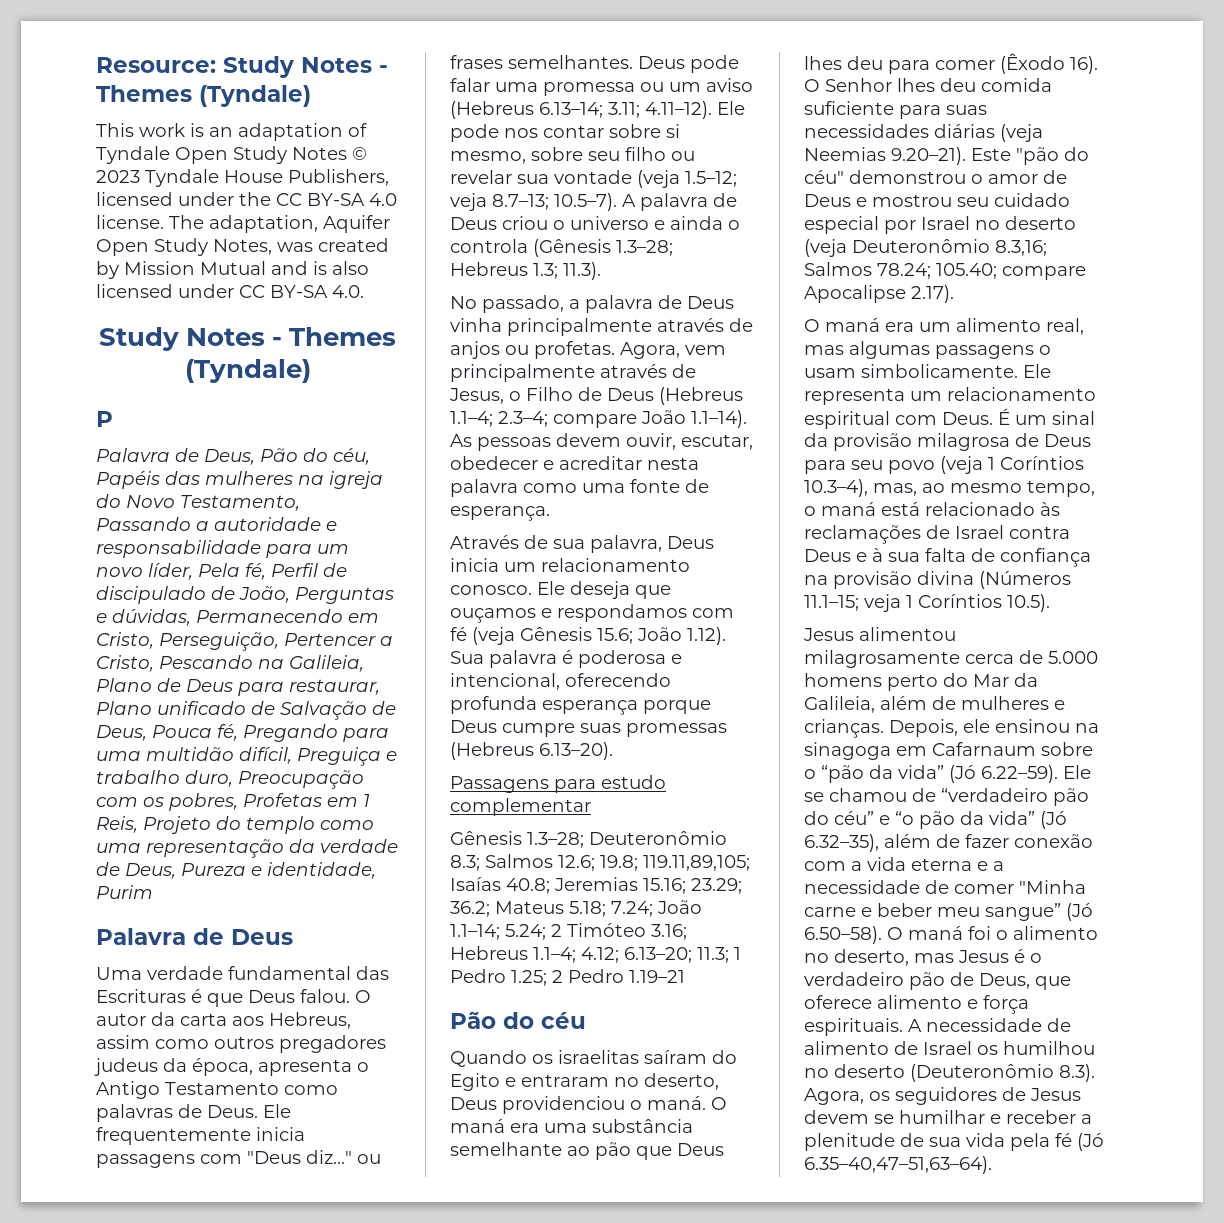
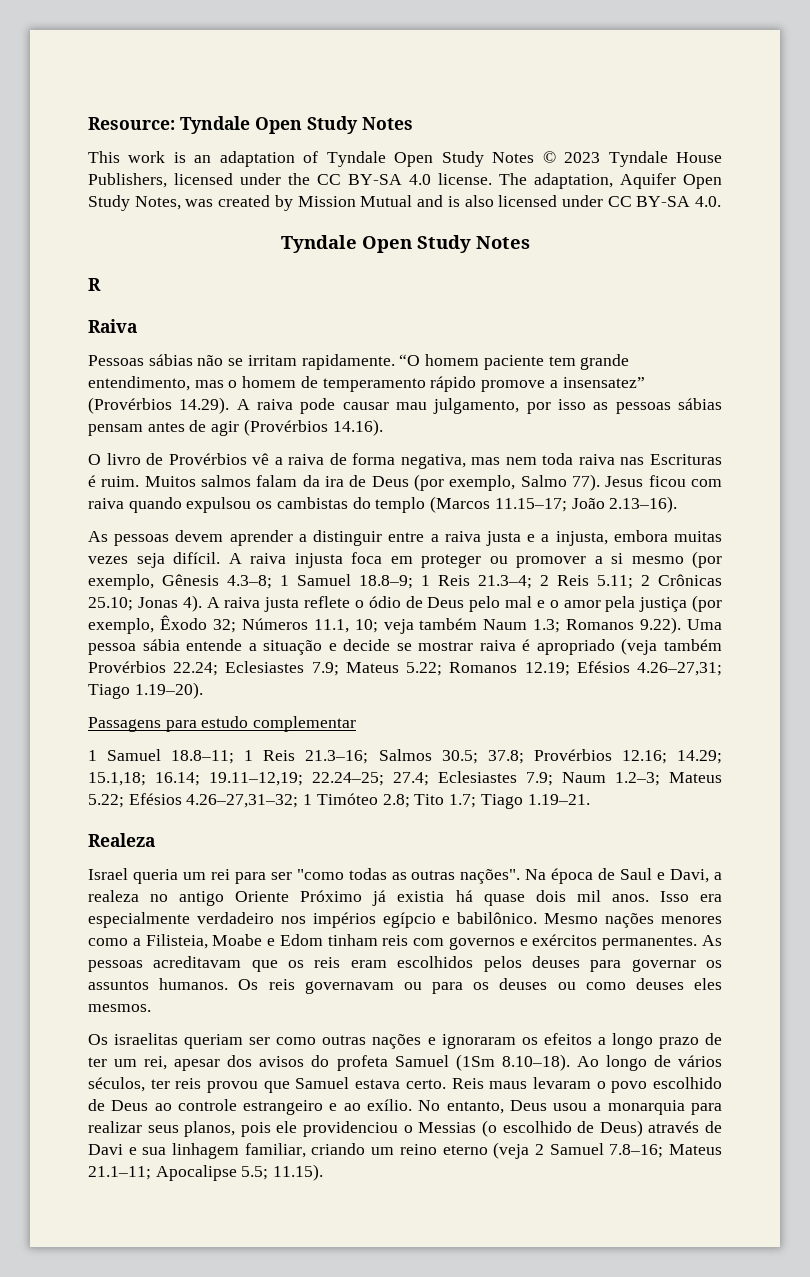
[223,56,388,78] [96,85,311,107] Study Notes - Themes (Tyndale) -> [180,116,413,134] Tyndale Open Study Notes
[98,327,397,351] [184,359,311,383] [96,411,113,427] [96,448,370,465] [96,471,383,489] [96,494,300,511] [96,517,337,531] [96,540,349,558] [96,563,347,580] [96,586,394,604] [96,609,379,626] [96,632,393,651] [96,655,364,672] [96,678,380,696] [96,701,396,720] [96,724,389,742] [96,747,397,766] [96,770,364,789] [96,793,370,811] [96,816,374,834] [96,839,398,858] [96,862,376,879] [96,885,153,899] [96,928,293,945] [96,966,389,980] [96,989,371,1007] [96,1012,351,1029] [96,1035,386,1053] [94,1058,369,1076] [96,1081,338,1099] [96,1104,291,1122] [96,1127,305,1145] [96,1150,381,1168] [450,55,739,73] [450,78,753,96] [450,101,745,119] [450,124,680,142] [450,147,695,164] [450,170,737,188] [450,193,737,211] [450,216,740,230] [450,239,673,257] [450,262,601,280] [450,295,734,313] [450,318,753,336] [450,341,726,359] [450,364,696,382] [449,387,743,405] [450,410,747,428] [450,433,753,451] [450,456,699,470] [450,479,709,497] [450,506,550,521] [450,535,714,553] [450,558,690,572] [450,581,671,599] [450,604,734,623] [450,627,726,645] [450,650,682,668] [450,673,671,690] [450,696,711,715] [450,720,727,737] [450,742,613,760] [450,775,666,793] [450,798,591,816] [450,831,727,848] [450,854,750,871] [450,877,742,894] [450,900,702,917] [450,923,687,940] [450,946,741,963] [450,969,685,986] [450,1011,586,1029] [450,1050,737,1067] [450,1073,719,1091] [450,1096,727,1114] [450,1119,693,1133] [450,1142,724,1160] [804,53,1098,74] [804,78,1052,92] [804,101,987,119] [804,124,1043,142] [804,147,1089,165] [804,170,1067,184] [804,193,1070,207] [804,216,1076,234] [804,239,1047,257] [804,262,1086,280] [804,285,954,303] [804,318,1084,335] [804,341,1051,359] [804,364,1051,378] [804,387,1096,405] [804,408,1095,429] [804,433,1091,451] [804,456,1084,474] [804,479,1095,497] [804,502,1060,516] [804,525,1070,544] [804,548,1091,567] [804,571,1071,589] [804,594,1050,612] [803,627,956,641] [804,650,1098,668] [804,673,1038,691] [804,696,1065,713] [804,719,1099,738] [804,742,1093,760] [804,765,1091,783] [804,788,1089,806] [804,811,1067,829] [804,834,1093,852] [804,857,1004,871] [804,880,1086,894] [804,903,1093,921] [804,926,1098,944] [804,949,1042,966] [804,972,1071,990] [804,995,1029,1014] [804,1018,1071,1036] [804,1041,1095,1055] [804,1064,1095,1082] [804,1087,1081,1105] [804,1110,1092,1124] [804,1133,1104,1151] [804,1156,992,1174] Study Notes - Themes (Tyndale) // P // Palavra de Deus, Pão do céu, Papéis das mulheres na igreja do Novo Testamento, Passando a autoridade e responsabilidade para um novo líder, Pela fé, Perfil de discipulado de João, Perguntas e dúvidas, Permanecendo em Cristo, Perseguição, Pertencer a Cristo, Pescando na Galileia, Plano de Deus para restaurar, Plano unificado de Salvação de Deus, Pouca fé, Pregando para uma multidão difícil, Preguiça e trabalho duro, Preocupação com os pobres, Profetas em 1 Reis, Projeto do templo como uma representação da verdade de Deus, Pureza e identidade, Purim // Palavra de Deus // Uma verdade fundamental das Escrituras é que Deus falou. O autor da carta aos Hebreus, assim como outros pregadores judeus da época, apresenta o Antigo Testamento como palavras de Deus. Ele frequentemente inicia passagens com "Deus diz…" ou frases semelhantes. Deus pode falar uma promessa ou um aviso (Hebreus 6.13–14; 3.11; 4.11–12). Ele pode nos contar sobre si mesmo, sobre seu filho ou revelar sua vontade (veja 1.5–12; veja 8.7–13; 10.5–7). A palavra de Deus criou o universo e ainda o controla (Gênesis 1.3–28; Hebreus 1.3; 11.3). // No passado, a palavra de Deus vinha principalmente através de anjos ou profetas. Agora, vem principalmente através de Jesus, o Filho de Deus (Hebreus 1.1–4; 2.3–4; compare João 1.1–14). As pessoas devem ouvir, escutar, obedecer e acreditar nesta palavra como uma fonte de esperança. // Através de sua palavra, Deus inicia um relacionamento conosco. Ele deseja que ouçamos e respondamos com fé (veja Gênesis 15.6; João 1.12). Sua palavra é poderosa e intencional, oferecendo profunda esperança porque Deus cumpre suas promessas (Hebreus 6.13–20). // Passagens para estudo complementar // Gênesis 1.3–28; Deuteronômio 8.3; Salmos 12.6; 19.8; 119.11,89,105; Isaías 40.8; Jeremias 15.16; 23.29; 36.2; Mateus 5.18; 7.24; João 1.1–14; 5.24; 2 Timóteo 3.16; Hebreus 1.1–4; 4.12; 6.13–20; 11.3; 1 Pedro 1.25; 2 Pedro 1.19–21 // Pão do céu // Quando os israelitas saíram do Egito e entraram no deserto, Deus providenciou o maná. O maná era uma substância semelhante ao pão que Deus lhes deu para comer (Êxodo 16). O Senhor lhes deu comida suficiente para suas necessidades diárias (veja Neemias 9.20–21). Este "pão do céu" demonstrou o amor de Deus e mostrou seu cuidado especial por Israel no deserto (veja Deuteronômio 8.3,16; Salmos 78.24; 105.40; compare Apocalipse 2.17). // O maná era um alimento real, mas algumas passagens o usam simbolicamente. Ele representa um relacionamento espiritual com Deus. É um sinal da provisão milagrosa de Deus para seu povo (veja 1 Coríntios 10.3–4), mas, ao mesmo tempo, o maná está relacionado às reclamações de Israel contra Deus e à sua falta de confiança na provisão divina (Números 11.1–15; veja 1 Coríntios 10.5). // Jesus alimentou milagrosamente cerca de 5.000 homens perto do Mar da Galileia, além de mulheres e crianças. Depois, ele ensinou na sinagoga em Cafarnaum sobre o “pão da vida” (Jó 6.22–59). Ele se chamou de “verdadeiro pão do céu” e “o pão da vida” (Jó 6.32–35), além de fazer conexão com a vida eterna e a necessidade de comer "Minha carne e beber meu sangue” (Jó 6.50–58). O maná foi o alimento no deserto, mas Jesus é o verdadeiro pão de Deus, que oferece alimento e força espirituais. A necessidade de alimento de Israel os humilhou no deserto (Deuteronômio 8.3). Agora, os seguidores de Jesus devem se humilhar e receber a plenitude de sua vida pela fé (Jó 6.35–40,47–51,63–64). -> [280,235,530,253] [88,278,101,291] [88,319,137,333] [88,354,630,370] [88,376,645,392] [88,397,722,414] [88,419,383,436] [88,453,723,469] [88,474,722,491] [88,496,678,513] [88,530,722,546] [88,551,722,568] [88,574,722,590] [88,595,722,612] [88,615,722,634] [88,638,723,655] [88,661,722,676] [88,682,203,699] [88,716,357,732] [88,749,722,764] [88,771,722,786] [88,793,590,809] [88,833,155,847] [88,868,723,884] [88,890,723,906] [88,912,723,928] [88,934,722,950] [88,956,723,972] [88,978,722,994] [88,1004,151,1012] [88,1033,722,1049] [88,1054,722,1071] [88,1077,722,1093] [88,1099,722,1115] [88,1120,723,1137] [88,1142,722,1159] [88,1164,324,1181] Tyndale Open Study Notes // R // Raiva // Pessoas sábias não se irritam rapidamente. “O homem paciente tem grande entendimento, mas o homem de temperamento rápido promove a insensatez” (Provérbios 14.29). A raiva pode causar mau julgamento, por isso as pessoas sábias pensam antes de agir (Provérbios 14.16). // O livro de Provérbios vê a raiva de forma negativa, mas nem toda raiva nas Escrituras é ruim. Muitos salmos falam da ira de Deus (por exemplo, Salmo 77). Jesus ficou com raiva quando expulsou os cambistas do templo (Marcos 11.15–17; João 2.13–16). // As pessoas devem aprender a distinguir entre a raiva justa e a injusta, embora muitas vezes seja difícil. A raiva injusta foca em proteger ou promover a si mesmo (por exemplo, Gênesis 4.3–8; 1 Samuel 18.8–9; 1 Reis 21.3–4; 2 Reis 5.11; 2 Crônicas 25.10; Jonas 4). A raiva justa reflete o ódio de Deus pelo mal e o amor pela justiça (por exemplo, Êxodo 32; Números 11.1, 10; veja também Naum 1.3; Romanos 9.22). Uma pessoa sábia entende a situação e decide se mostrar raiva é apropriado (veja também Provérbios 22.24; Eclesiastes 7.9; Mateus 5.22; Romanos 12.19; Efésios 4.26–27,31; Tiago 1.19–20). // Passagens para estudo complementar // 1 Samuel 18.8–11; 1 Reis 21.3–16; Salmos 30.5; 37.8; Provérbios 12.16; 14.29; 15.1,18; 16.14; 19.11–12,19; 22.24–25; 27.4; Eclesiastes 7.9; Naum 1.2–3; Mateus 5.22; Efésios 4.26–27,31–32; 1 Timóteo 2.8; Tito 1.7; Tiago 1.19–21. // Realeza // Israel queria um rei para ser "como todas as outras nações". Na época de Saul e Davi, a realeza no antigo Oriente Próximo já existia há quase dois mil anos. Isso era especialmente verdadeiro nos impérios egípcio e babilônico. Mesmo nações menores como a Filisteia, Moabe e Edom tinham reis com governos e exércitos permanentes. As pessoas acreditavam que os reis eram escolhidos pelos deuses para governar os assuntos humanos. Os reis governavam ou para os deuses ou como deuses eles mesmos. // Os israelitas queriam ser como outras nações e ignoraram os efeitos a longo prazo de ter um rei, apesar dos avisos do profeta Samuel (1Sm 8.10–18). Ao longo de vários séculos, ter reis provou que Samuel estava certo. Reis maus levaram o povo escolhido de Deus ao controle estrangeiro e ao exílio. No entanto, Deus usou a monarquia para realizar seus planos, pois ele providenciou o Messias (o escolhido de Deus) através de Davi e sua linhagem familiar, criando um reino eterno (veja 2 Samuel 7.8–16; Mateus 21.1–11; Apocalipse 5.5; 11.15).

